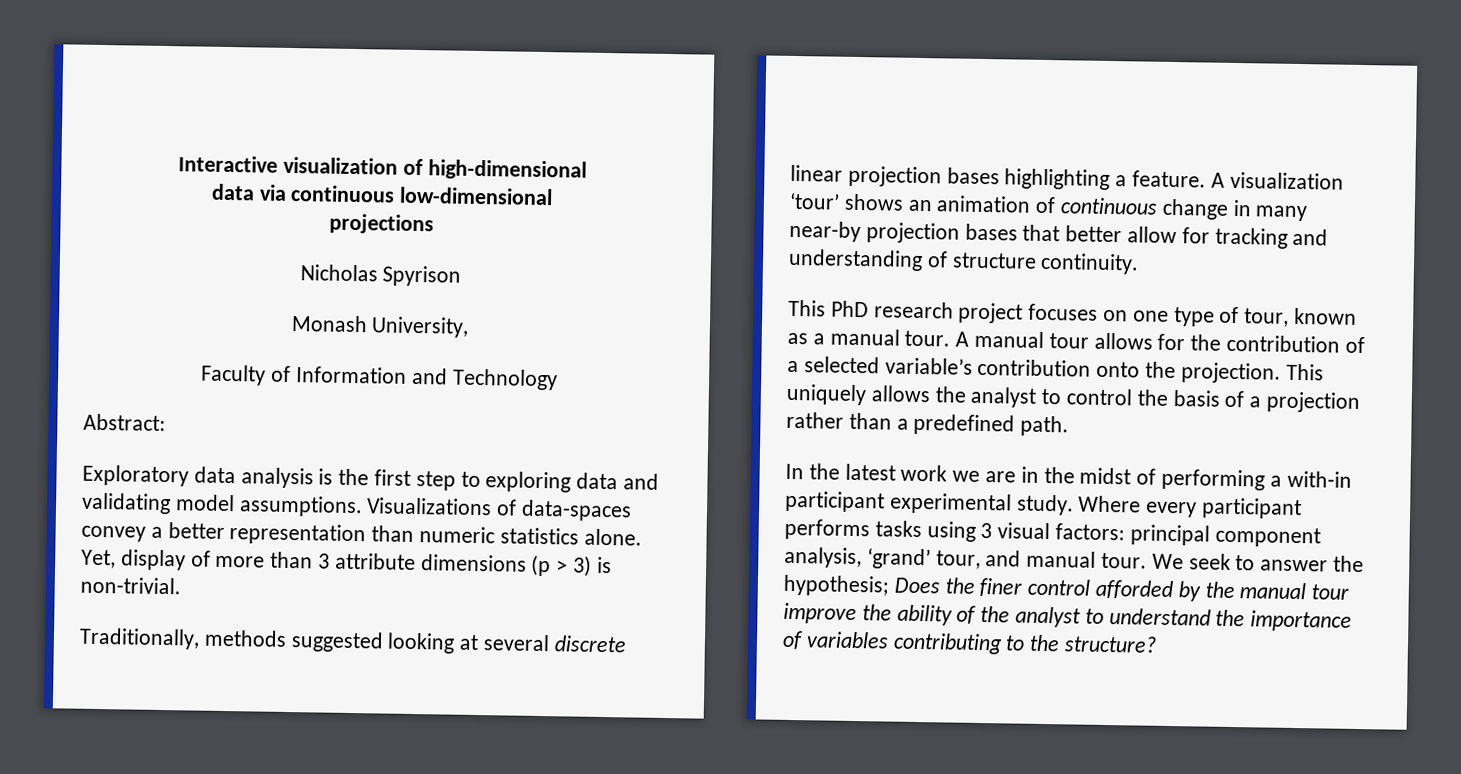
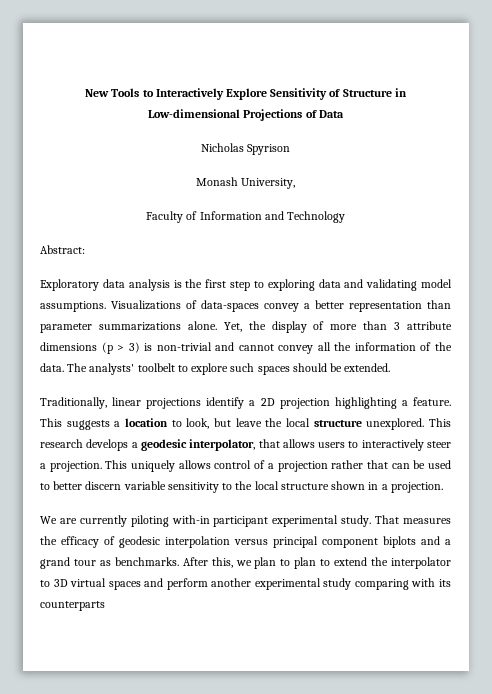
[178,155,587,181] [210,183,554,206] [329,213,434,235] Interactive visualization of high-dimensional // data via continuous low-dimensional // projections -> [85,88,407,100] [148,109,344,121] New Tools to Interactively Explore Sensitivity of Structure in Low-dimensional Projections of Data
[419,526,579,545] numeric statistics -> [40,322,181,333] parameter summarizations
(116, 559) none -> [248,321,266,330] the
[80,576,181,595] [79,627,627,654] [790,164,1344,191] [789,192,1308,222] [789,220,1329,249] [788,248,1140,275] [788,299,1358,327] [787,328,1365,354] [787,356,1324,384] [786,383,1361,414] [786,411,1070,437] [785,463,1352,491] [785,490,1303,520] [784,518,1321,548] [784,546,1365,573] [783,574,1350,602] [783,602,1353,632] [782,630,1158,655] non-trivial. // Traditionally, methods suggested looking at several discrete linear projection bases highlighting a feature. A visualization ‘tour’ shows an animation of continuous change in many near-by projection bases that better allow for tracking and understanding of structure continuity. // This PhD research project focuses on one type of tour, known as a manual tour. A manual tour allows for the contribution of a selected variable’s contribution onto the projection. This uniquely allows the analyst to control the basis of a projection rather than a predefined path. // In the latest work we are in the midst of performing a with-in participant experimental study. Where every participant performs tasks using 3 visual factors: principal component analysis, ‘grand’ tour, and manual tour. We seek to answer the hypothesis; Does the finer control afforded by the manual tour improve the ability of the analyst to understand the importance of variables contributing to the structure? -> [156,342,453,354] [40,363,391,375] [40,397,451,409] [40,418,452,430] [40,439,452,451] [40,460,451,472] [40,481,443,493] [40,515,452,527] [40,536,451,548] [40,557,451,569] [40,578,452,590] [40,601,105,611] non-trivial and cannot convey all the information of the data. The analysts' toolbelt to explore such spaces should be extended. // Traditionally, linear projections identify a 2D projection highlighting a feature. This suggests a location to look, but leave the local structure unexplored. This research develops a geodesic interpolator, that allows users to interactively steer a projection. This uniquely allows control of a projection rather that can be used to better discern variable sensitivity to the local structure shown in a projection. // We are currently piloting with-in participant experimental study. That measures the efficacy of geodesic interpolation versus principal component biplots and a grand tour as benchmarks. After this, we plan to plan to extend the interpolator to 3D virtual spaces and perform another experimental study comparing with its counterparts

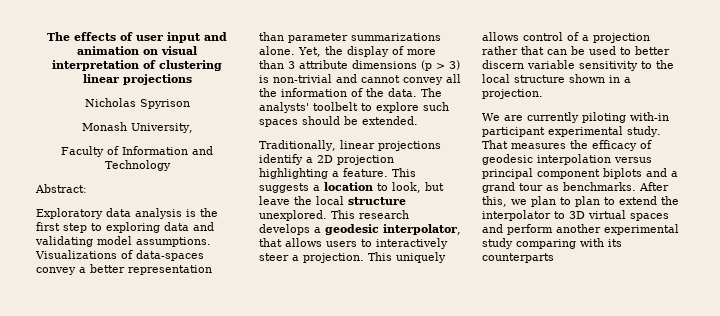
[85,88,407,100] [148,109,344,121] New Tools to Interactively Explore Sensitivity of Structure in Low-dimensional Projections of Data -> [47,32,227,43] [77,46,197,55] [52,60,222,71] [82,74,192,85] The effects of user input and animation on visual interpretation of clustering linear projections

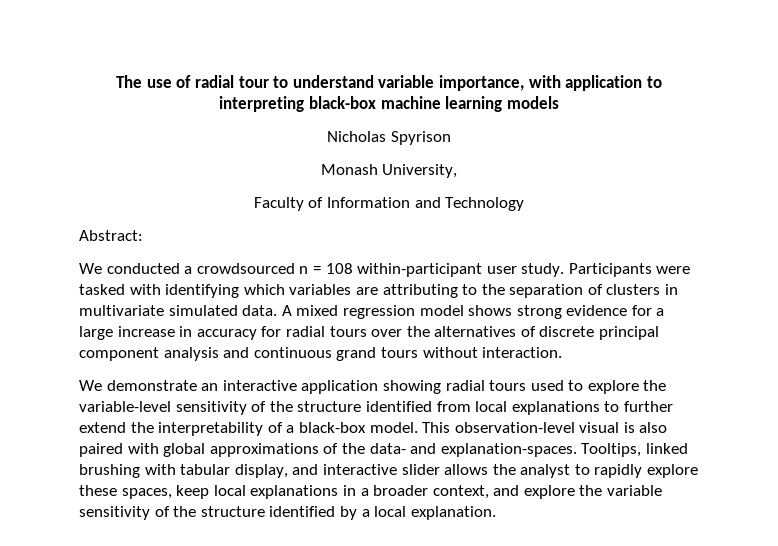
[47,32,227,43] [77,46,197,55] [52,60,222,71] [82,74,192,85] The effects of user input and animation on visual interpretation of clustering linear projections -> [116,75,662,91] [219,96,559,112] The use of radial tour to understand variable importance, with application to interpreting black-box machine learning models
[36,208,218,219] [36,222,214,233] [35,236,211,247] [35,250,204,261] [36,264,212,275] [259,32,441,43] [259,46,436,57] [259,60,460,71] [259,74,461,85] [259,88,442,97] [259,102,449,113] [259,116,418,127] [259,140,441,151] [259,154,394,165] [259,168,416,179] [259,182,444,193] [259,196,406,205] [259,210,409,221] [259,224,461,235] [259,238,448,249] [259,252,446,263] [482,32,650,43] [482,46,670,55] [482,60,674,71] [482,74,631,83] [482,89,543,99] [482,112,669,123] [482,126,661,137] [482,140,652,151] [482,154,652,165] [482,168,678,179] [482,182,669,193] [482,196,679,207] [482,210,669,221] [482,224,679,235] [482,238,622,249] [482,253,554,263] Exploratory data analysis is the first step to exploring data and validating model assumptions. Visualizations of data-spaces convey a better representation than parameter summarizations alone. Yet, the display of more than 3 attribute dimensions (p > 3) is non-trivial and cannot convey all the information of the data. The analysts' toolbelt to explore such spaces should be extended. // Traditionally, linear projections identify a 2D projection highlighting a feature. This suggests a location to look, but leave the local structure unexplored. This research develops a geodesic interpolator, that allows users to interactively steer a projection. This uniquely allows control of a projection rather that can be used to better discern variable sensitivity to the local structure shown in a projection. // We are currently piloting with-in participant experimental study. That measures the efficacy of geodesic interpolation versus principal component biplots and a grand tour as benchmarks. After this, we plan to plan to extend the interpolator to 3D virtual spaces and perform another experimental study comparing with its counterparts -> [79,263,691,277] [79,284,679,298] [79,305,665,319] [79,326,660,340] [79,347,563,361] [79,380,667,394] [79,401,673,415] [79,422,668,436] [79,443,688,457] [79,464,699,478] [79,485,663,499] [79,506,496,520] We conducted a crowdsourced n = 108 within-participant user study. Participants were tasked with identifying which variables are attributing to the separation of clusters in multivariate simulated data. A mixed regression model shows strong evidence for a large increase in accuracy for radial tours over the alternatives of discrete principal component analysis and continuous grand tours without interaction. // We demonstrate an interactive application showing radial tours used to explore the variable-level sensitivity of the structure identified from local explanations to further extend the interpretability of a black-box model. This observation-level visual is also paired with global approximations of the data- and explanation-spaces. Tooltips, linked brushing with tabular display, and interactive slider allows the analyst to rapidly explore these spaces, keep local explanations in a broader context, and explore the variable sensitivity of the structure identified by a local explanation.

